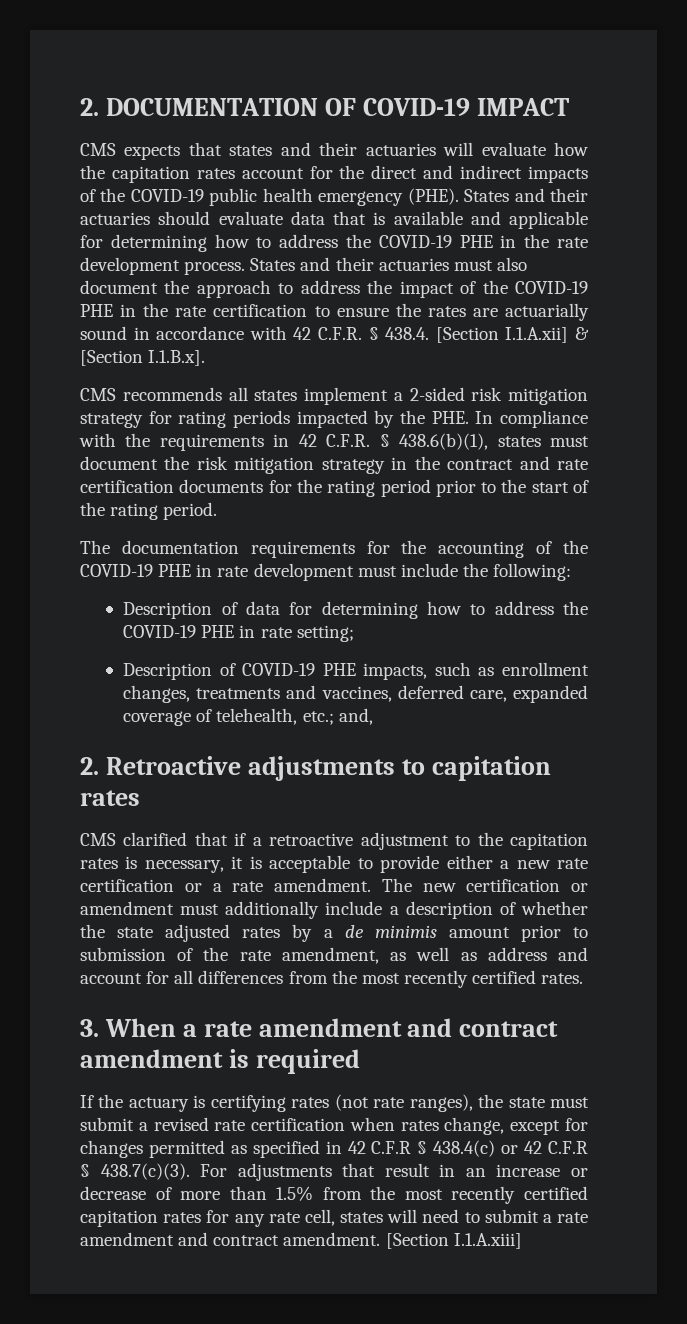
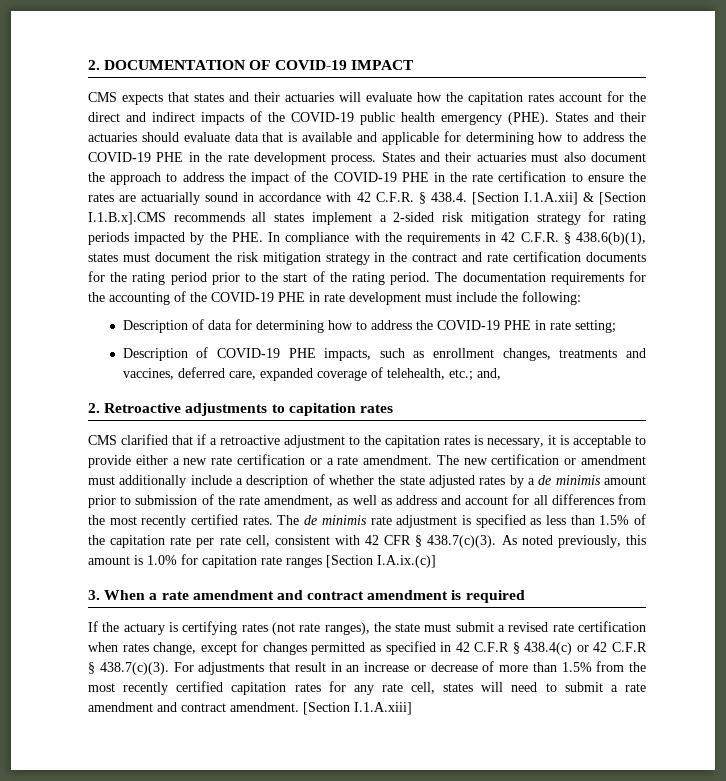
[148,350,206,366] [80,388,116,401] I.1.B.x]. // CMS -> [88,212,166,225] I.1.B.x].CMS
(218, 511) // -> (431, 278) none
(584, 978) none -> [277,514,646,528] [88,535,646,548] [88,554,436,568] The de minimis rate adjustment is specified as less than 1.5% of the capitation rate per rate cell, consistent with 42 CFR § 438.7(c)(3). As noted previously, this amount is 1.0% for capitation rate ranges [Section I.A.ix.(c)]

